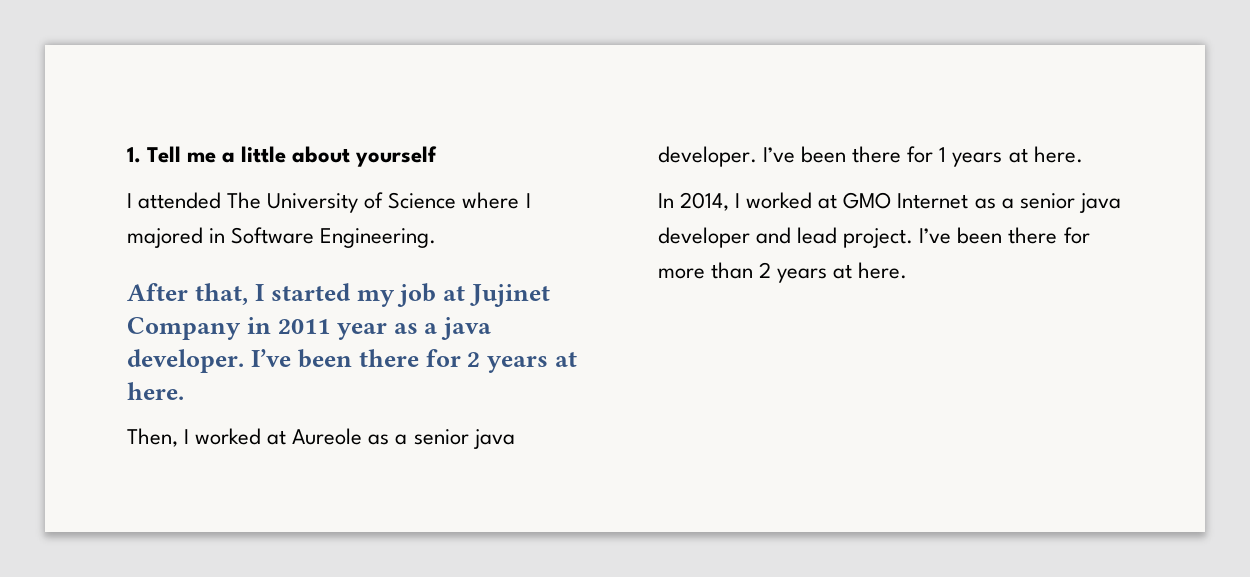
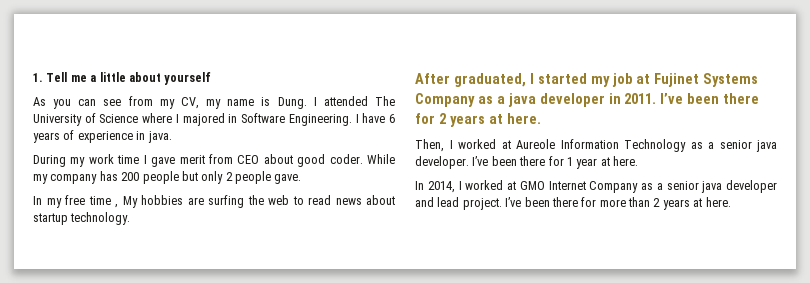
(438, 156) none -> [33,96,307,109] As you can see from my CV, my name is Dung.
(437, 238) none -> [355,113,395,123] [33,130,172,143] [33,154,396,167] [33,171,302,184] [33,195,395,208] [33,212,131,225] I have 6 years of experience in java. // During my work time I gave merit from CEO about good coder. While my company has 200 people but only 2 people gave. // In my free time , My hobbies are surfing the web to read news about startup technology.
[194,283,248,305] that, -> [453,73,526,87] graduated,
[470,284,551,307] [127,317,492,340] [127,349,244,373] Jujinet Company in 2011 year as a java developer. -> [654,73,759,87] [415,93,657,107] Fujinet Systems Company as a java developer in 2011.
(363, 436) none -> [560,139,686,152] Information Technology
[952,152,1003,167] years -> [576,158,598,169] year
(969, 201) none -> [589,181,639,193] Company

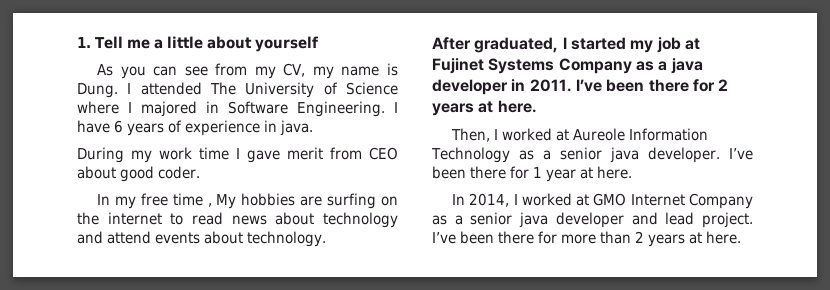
[367,154,396,164] [33,171,302,184] While my company has 200 people but only 2 people gave. -> (201, 172) none
[247,195,289,205] the web -> [380,196,398,206] [77,212,162,225] on the internet
[33,213,68,225] startup -> [322,212,398,228] [77,231,244,244] technology and attend events about

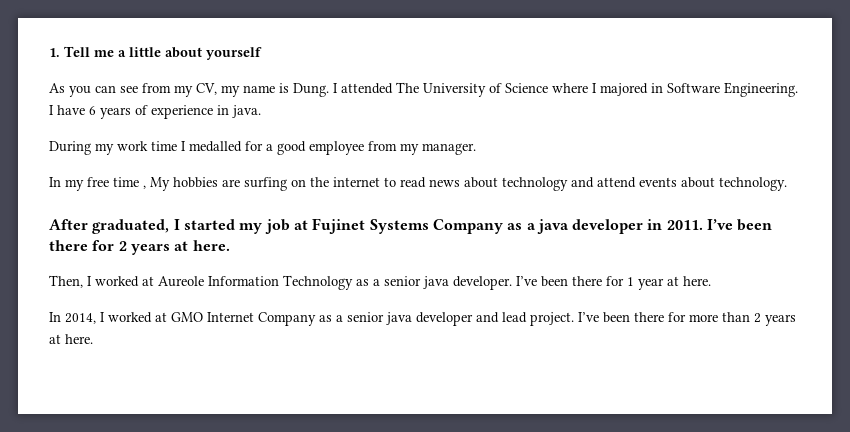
[247,147,398,163] [77,166,201,182] gave merit from CEO about good coder. -> [189,141,476,155] medalled for a good employee from my manager.

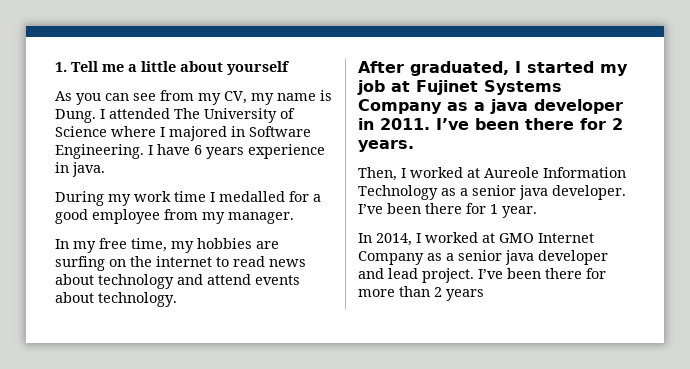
[135,105,148,115] of -> (244, 153) none
[113,177,170,191] time , My -> [131,238,194,253] time, my
[130,240,230,255] years at here. -> [358,140,414,152] years.
[638,276,711,290] year at here. -> [502,206,537,218] year.
[49,334,93,344] at here. -> (484, 295) none

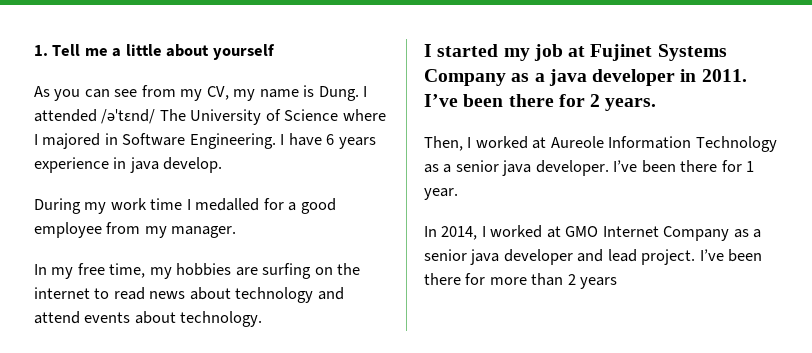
(170, 113) none -> [101,109,156,124] /əˈtɛnd/
[72,162,105,177] java. -> [129,157,223,173] java develop.
[358,61,509,76] After graduated, -> (263, 319) none

